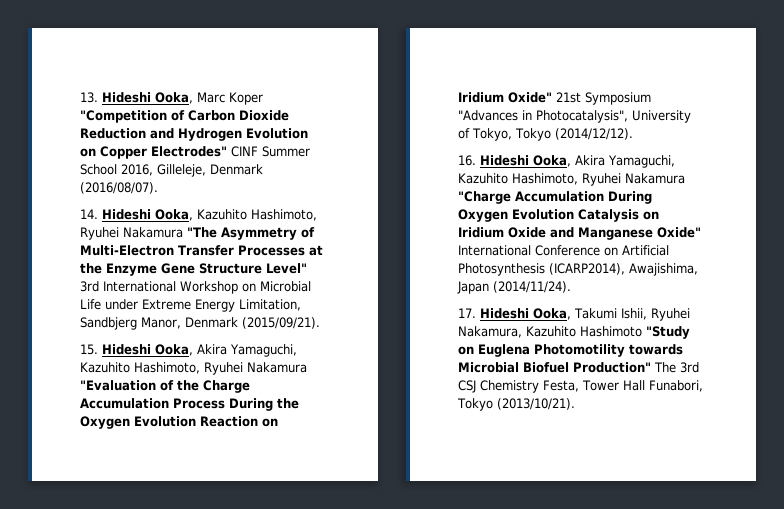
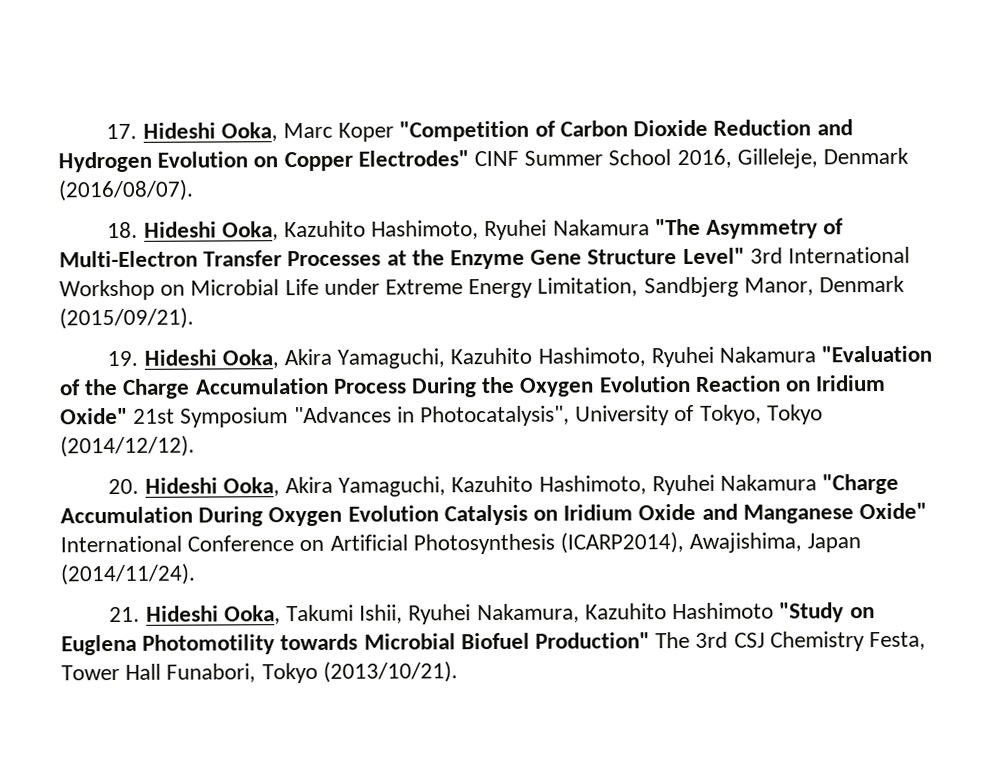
[80,92,98,103] 13. -> [106,123,138,140] 17.
[80,209,98,219] 14. -> [107,221,139,239] 18.
[80,344,98,355] 15. -> [107,350,139,367] 19.
[458,155,476,166] 16. -> [108,478,140,495] 20.
[458,308,476,318] 17. -> [109,606,141,623] 21.

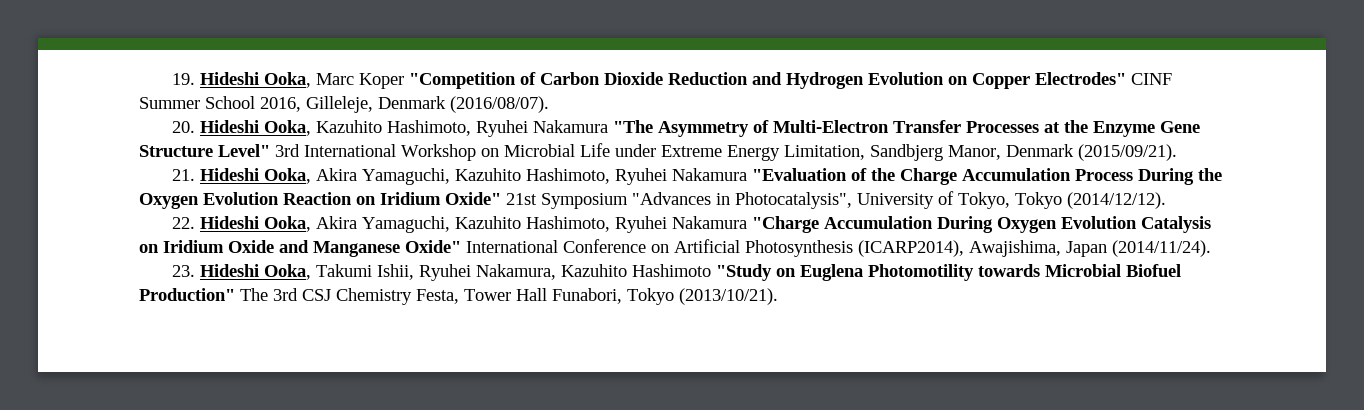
[106,123,138,140] 17. -> [172,73,196,85] 19.
[107,221,139,239] 18. -> [172,121,196,133] 20.
[107,350,139,367] 19. -> [172,169,196,181] 21.
[108,478,140,495] 20. -> [172,217,196,229] 22.
[109,606,141,623] 21. -> [172,265,196,277] 23.

